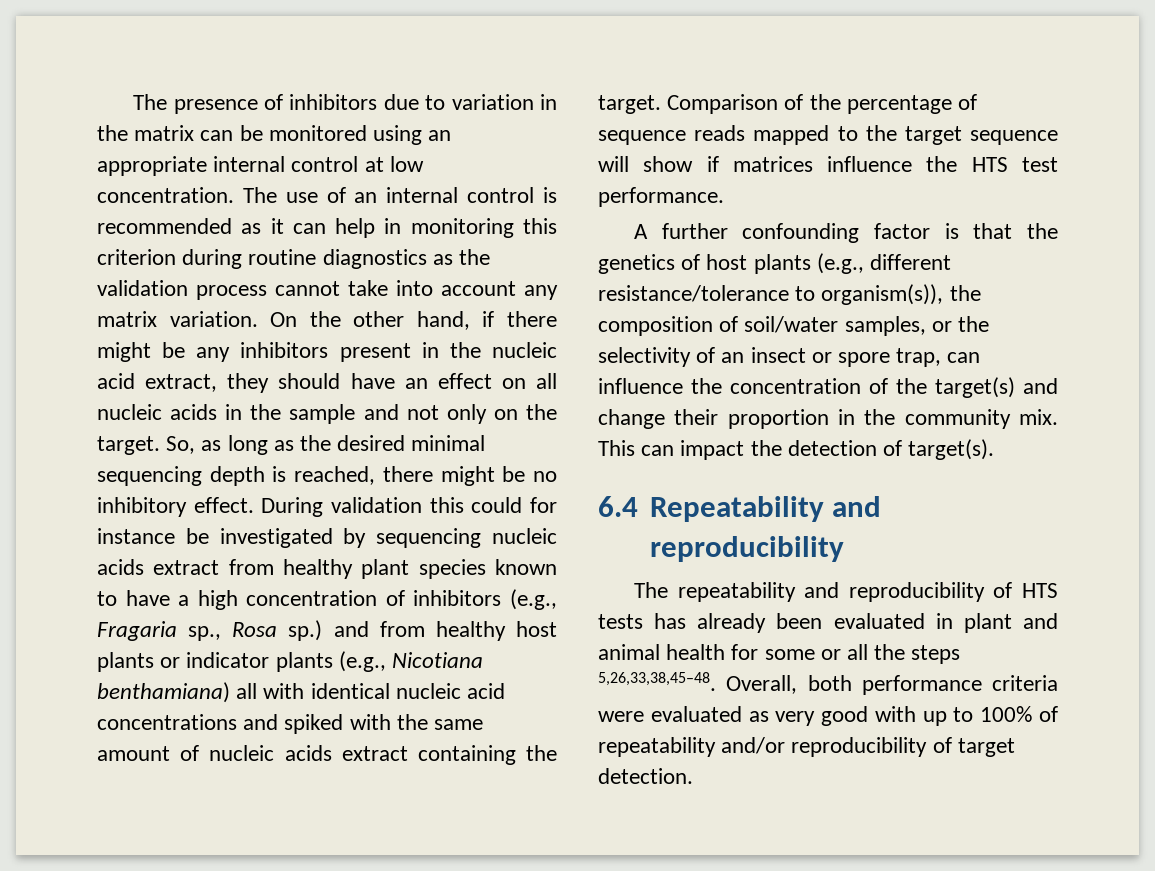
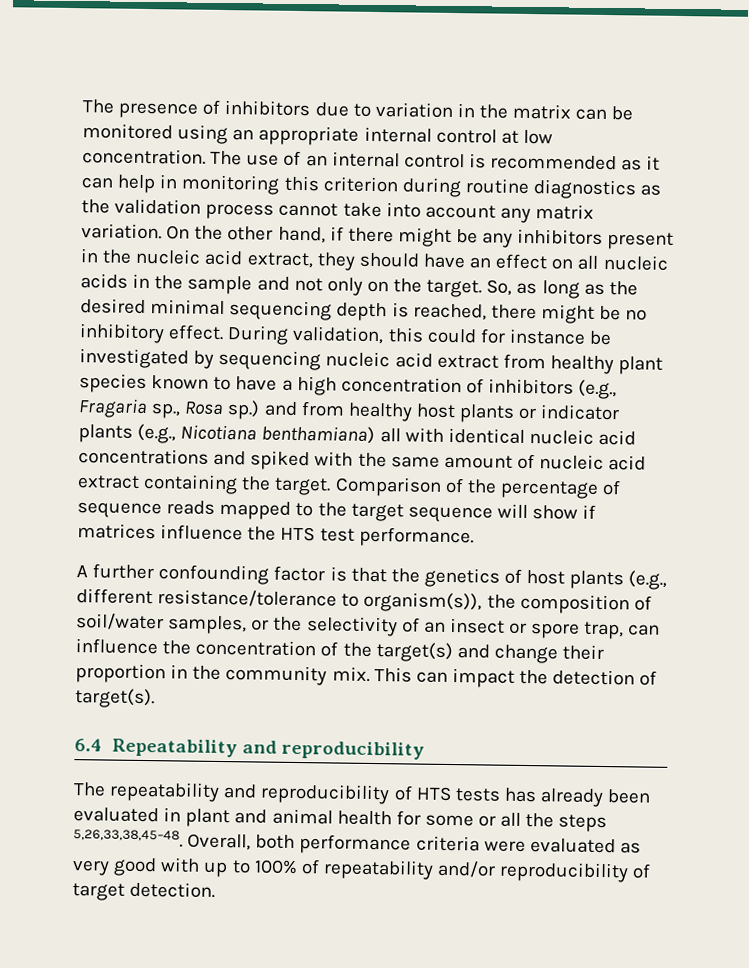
[331,497,422,513] validation -> [292,325,385,345] validation,
[97,559,144,575] acids -> [394,352,433,368] acid
[284,745,332,761] acids -> [608,455,647,471] acid

